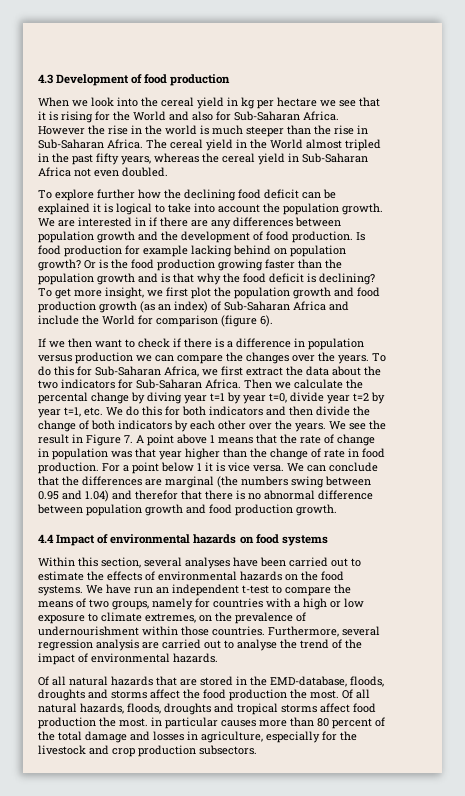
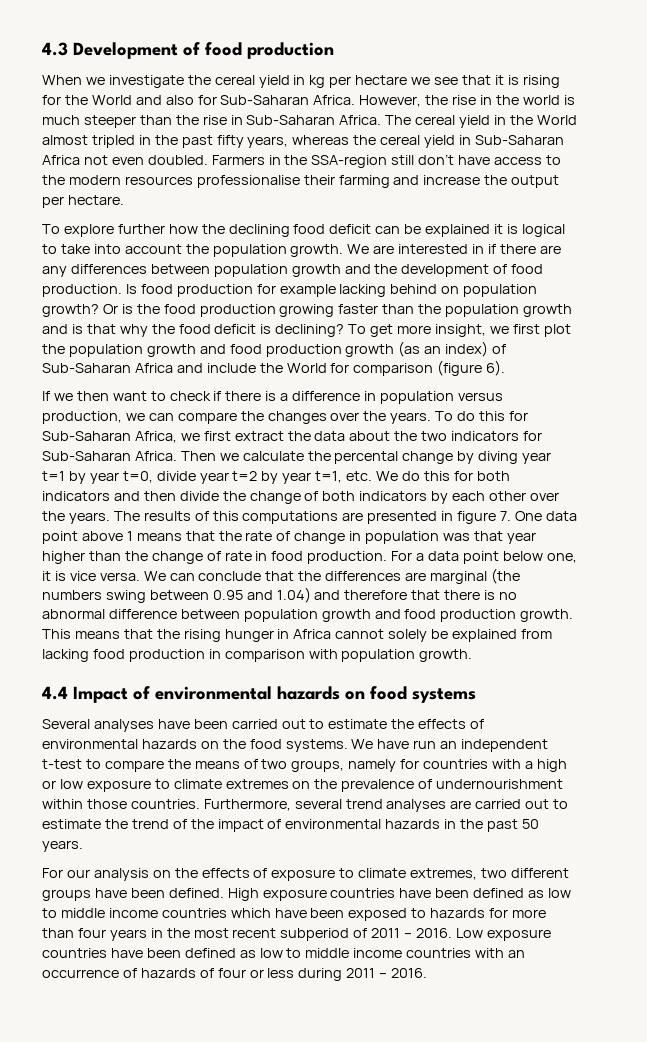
[91,97,138,107] look into -> [108,75,184,88] investigate
[38,126,85,135] However -> [359,95,422,107] However,
(168, 172) none -> [211,154,561,168] [42,175,560,188] [42,195,124,208] Farmers in the SSA-region still don’t have access to the modern resources professionalise their farming and increase the output per hectare.
[75,352,133,364] production -> [42,411,122,424] production,
[329,420,386,430] [38,434,144,446] We see the result in Figure 7. A -> [113,511,577,524] The results of this computations are presented in figure 7. One data
(129, 468) none -> [428,551,460,561] data
[197,463,202,471] 1 -> [546,553,577,563] one,
[135,490,178,500] therefor -> [344,590,408,600] therefore
(337, 510) none -> [42,629,552,642] [42,649,473,662] This means that the rising hunger in Africa cannot solely be explained from lacking food production in comparison with population growth.
[38,557,182,568] Within this section, several -> [42,719,90,729] Several
[145,613,196,623] extremes, -> [225,779,289,789] extremes
[38,639,139,651] regression analysis -> [345,799,447,812] trend analyses
[237,639,277,651] analyse -> [42,819,101,829] estimate
[173,653,218,663] [38,676,384,687] [38,689,370,701] [38,703,376,715] [38,717,385,729] [38,731,357,743] [38,745,257,757] hazards. // Of all natural hazards that are stored in the EMD-database, floods, droughts and storms affect the food production the most. Of all natural hazards, floods, droughts and tropical storms affect food production the most. in particular causes more than 80 percent of the total damage and losses in agriculture, especially for the livestock and crop production subsectors. -> [385,819,539,832] [42,840,83,852] [42,868,569,881] [42,888,572,901] [42,908,547,921] [42,928,551,941] [42,948,526,958] [42,968,428,981] hazards in the past 50 years. // For our analysis on the effects of exposure to climate extremes, two different groups have been defined. High exposure countries have been defined as low to middle income countries which have been exposed to hazards for more than four years in the most recent subperiod of 2011 – 2016. Low exposure countries have been defined as low to middle income countries with an occurrence of hazards of four or less during 2011 – 2016.

